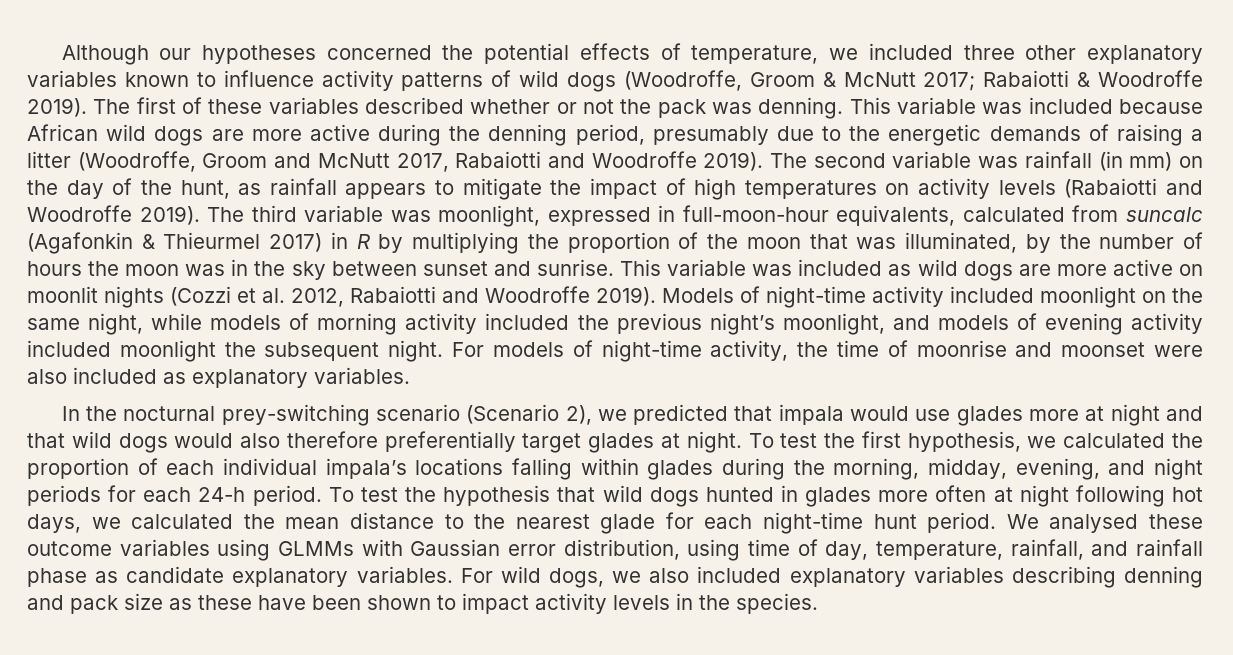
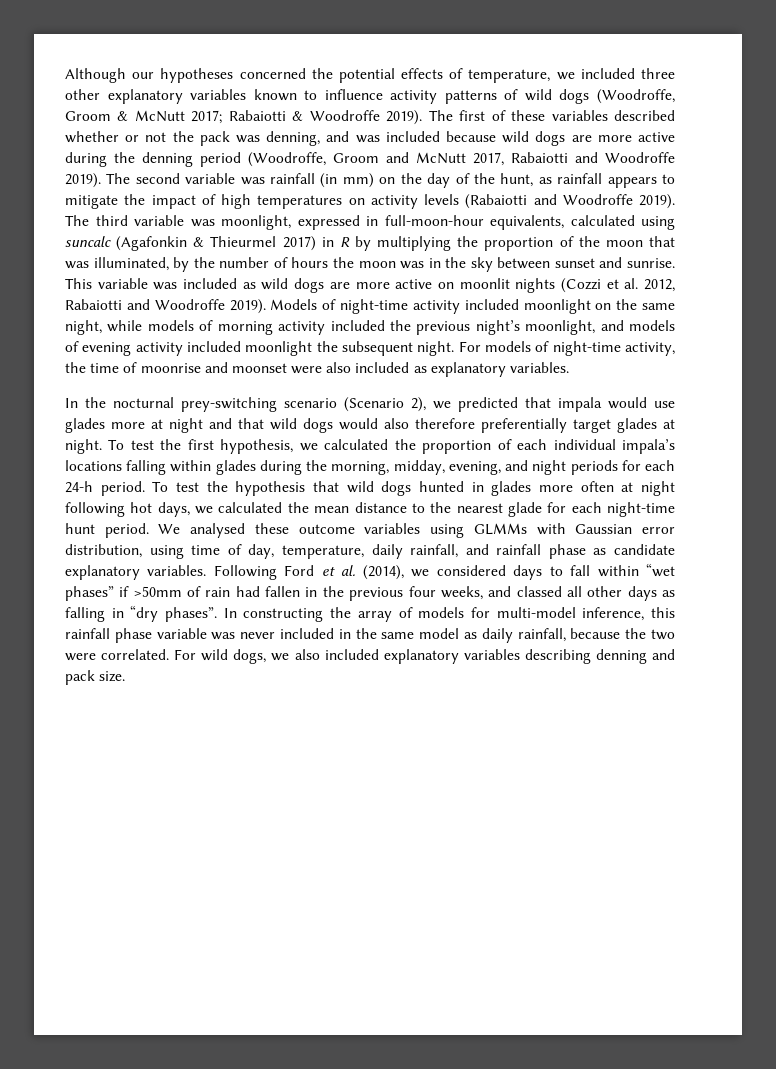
[758,97,977,119] denning. This variable -> [266,131,350,146] denning, and
[27,124,98,141] African -> (496, 136) none
[575,124,1203,146] [27,151,71,168] period, presumably due to the energetic demands of raising a litter -> [200,152,241,167] period
[1072,205,1119,222] from -> [641,216,675,230] using
(1003, 550) none -> [371,544,403,559] daily
(453, 574) none -> [213,563,675,580] [65,586,676,601] [65,605,675,622] [65,628,675,643] [65,649,170,661] Following Ford et al. (2014), we considered days to fall within “wet phases” if >50mm of rain had fallen in the previous four weeks, and classed all other days as falling in “dry phases”. In constructing the array of models for multi-model inference, this rainfall phase variable was never included in the same model as daily rainfall, because the two were correlated.
[124,593,818,614] size as these have been shown to impact activity levels in the species. -> [99,671,126,682] size.

